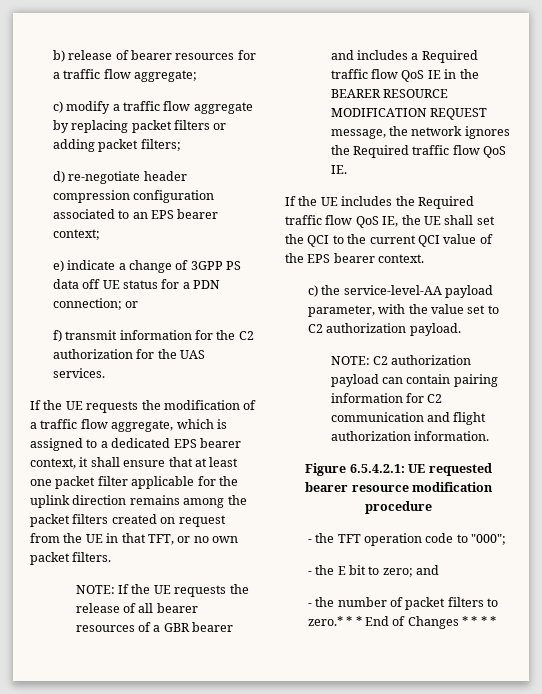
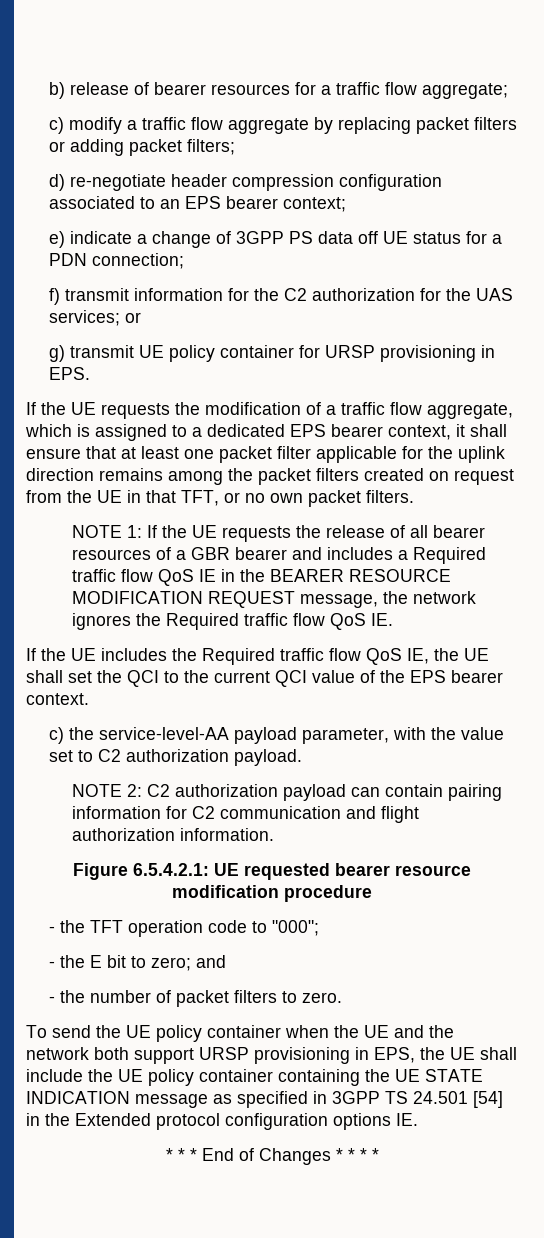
[125,301,139,308] or -> (184, 261) none
[52,368,105,378] services. -> [48,310,141,326] [48,345,495,362] [48,367,90,380] services; or // g) transmit UE policy container for URSP provisioning in EPS.
[75,585,115,594] NOTE: -> [71,525,142,538] NOTE 1:
[330,356,370,365] NOTE: -> [71,784,142,797] NOTE 2:
[307,616,343,626] zero.* -> [301,992,342,1003] [26,1025,454,1042] [26,1047,517,1064] [26,1069,483,1086] [26,1091,503,1108] [26,1113,418,1130] [165,1148,173,1161] zero. // To send the UE policy container when the UE and the network both support URSP provisioning in EPS, the UE shall include the UE policy container containing the UE STATE INDICATION message as specified in 3GPP TS 24.501 [54] in the Extended protocol configuration options IE. // *

